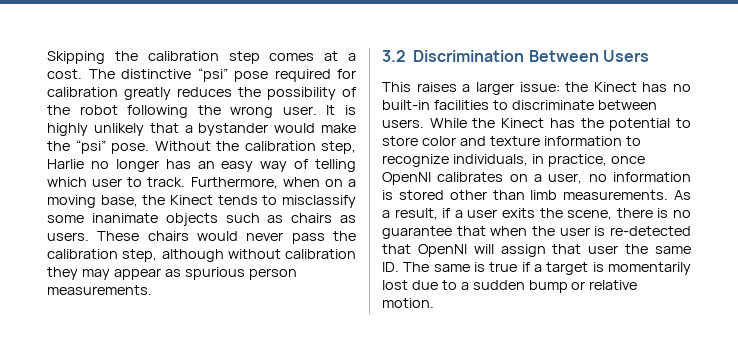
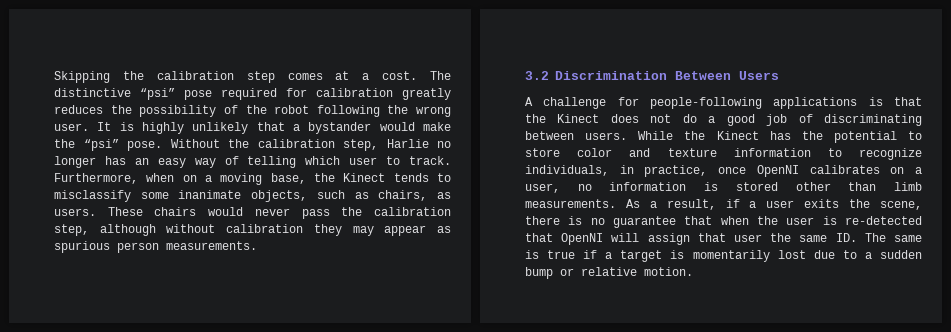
[165,213,218,226] objects -> [251,190,308,202] objects,
[291,213,333,223] chairs -> [378,190,428,201] chairs,
[382,82,691,95] [382,100,594,110] This raises a larger issue: the Kinect has no built-in facilities to discriminate -> [525,97,922,109] [525,114,922,126] A challenge for people-following applications is that the Kinect does not do a good job of discriminating

